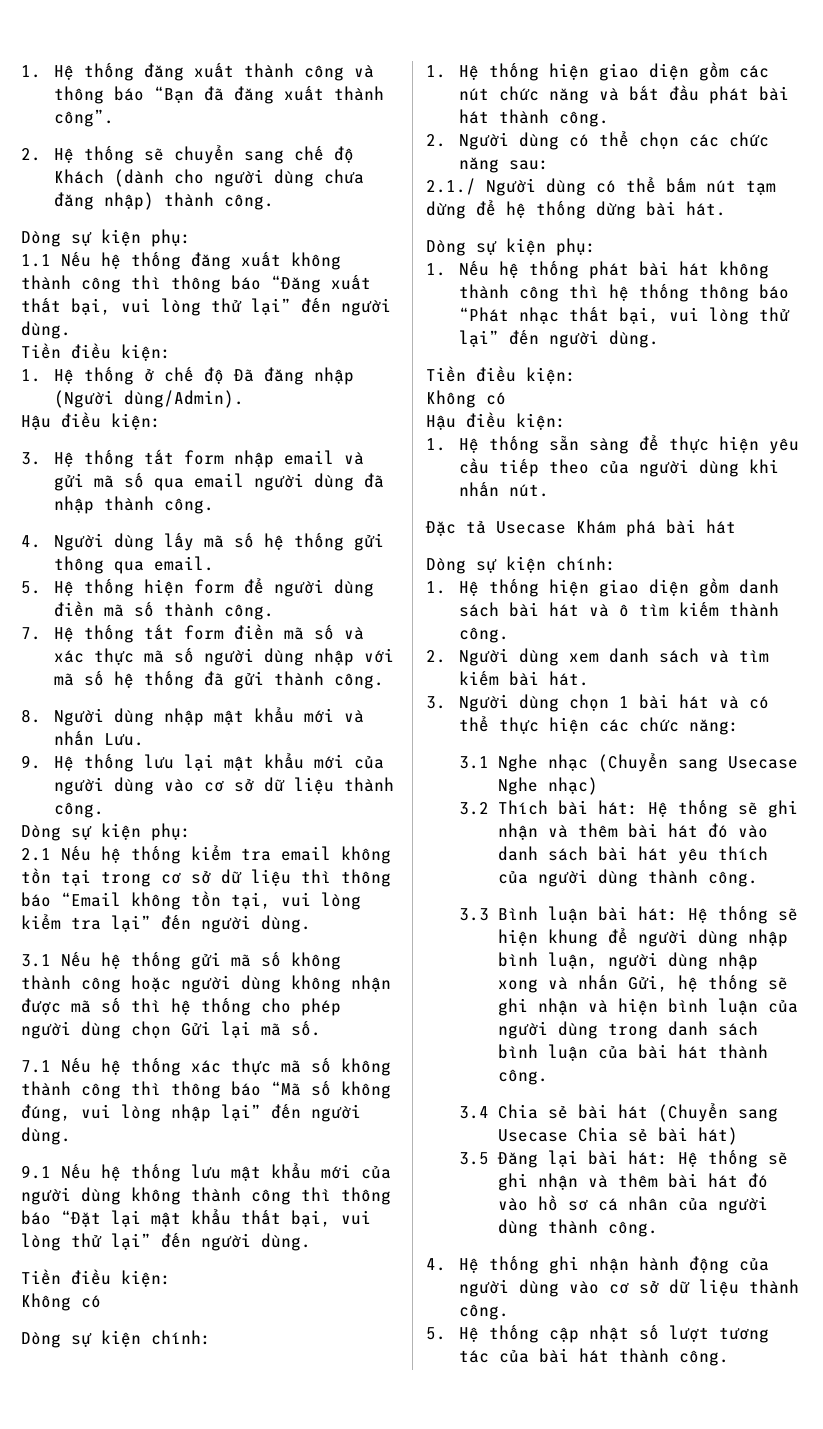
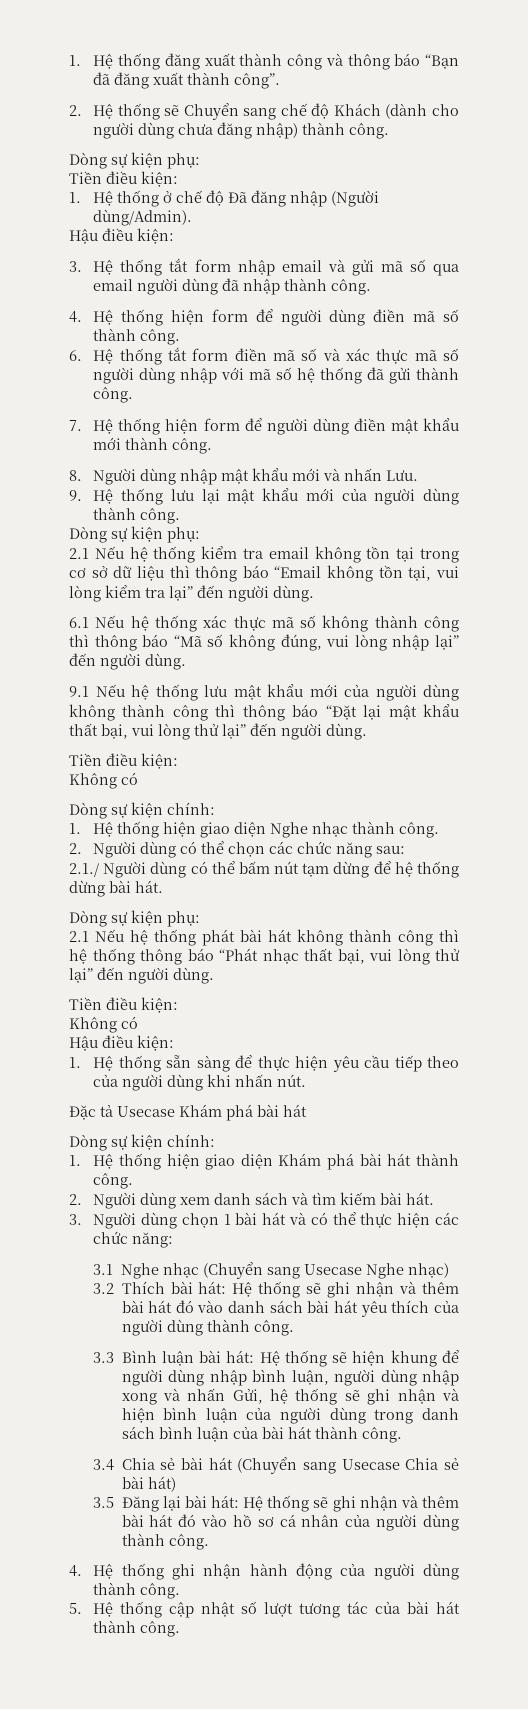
[174,145,235,164] chuyển -> [183,102,239,120] Chuyển
[21,252,341,270] [21,275,371,293] [21,298,391,316] [21,321,71,339] // 1.1 Nếu hệ thống đăng xuất không thành công thì thông báo “Đăng xuất thất bại, vui lòng thử lại” đến người dùng. -> (200, 161) none
[54,533,385,551] [54,556,215,574] [21,581,41,594] Người dùng lấy mã số hệ thống gửi thông qua email. // 5. -> (82, 317) none
[21,627,41,640] 7. -> [69,350,82,361] 6.
(385, 681) none -> [69,417,460,435] [93,437,213,454] // 7. Hệ thống hiện form để người dùng điền mật khẩu mới thành công.
[164,777,335,794] vào cơ sở dữ liệu -> (459, 496) none
[21,952,341,970] [21,975,391,993] [21,998,341,1016] [21,1021,321,1039] [21,1060,51,1073] 3.1 Nếu hệ thống gửi mã số không thành công hoặc người dùng không nhận được mã số thì hệ thống cho phép người dùng chọn Gửi lại mã số. // 7.1 -> [69,617,89,628] 6.1
[699,62,770,81] [459,85,790,104] [459,109,490,124] gồm các nút chức năng và bắt đầu phát bài hát -> [270,822,349,838] Nghe nhạc
[426,263,446,276] 1. -> [69,931,89,942] 2.1
[699,578,780,597] [459,602,720,617] gồm danh sách bài hát và ô tìm kiếm -> [278,1153,412,1170] Khám phá bài hát
[569,1279,740,1296] vào cơ sở dữ liệu -> (460, 1571) none

